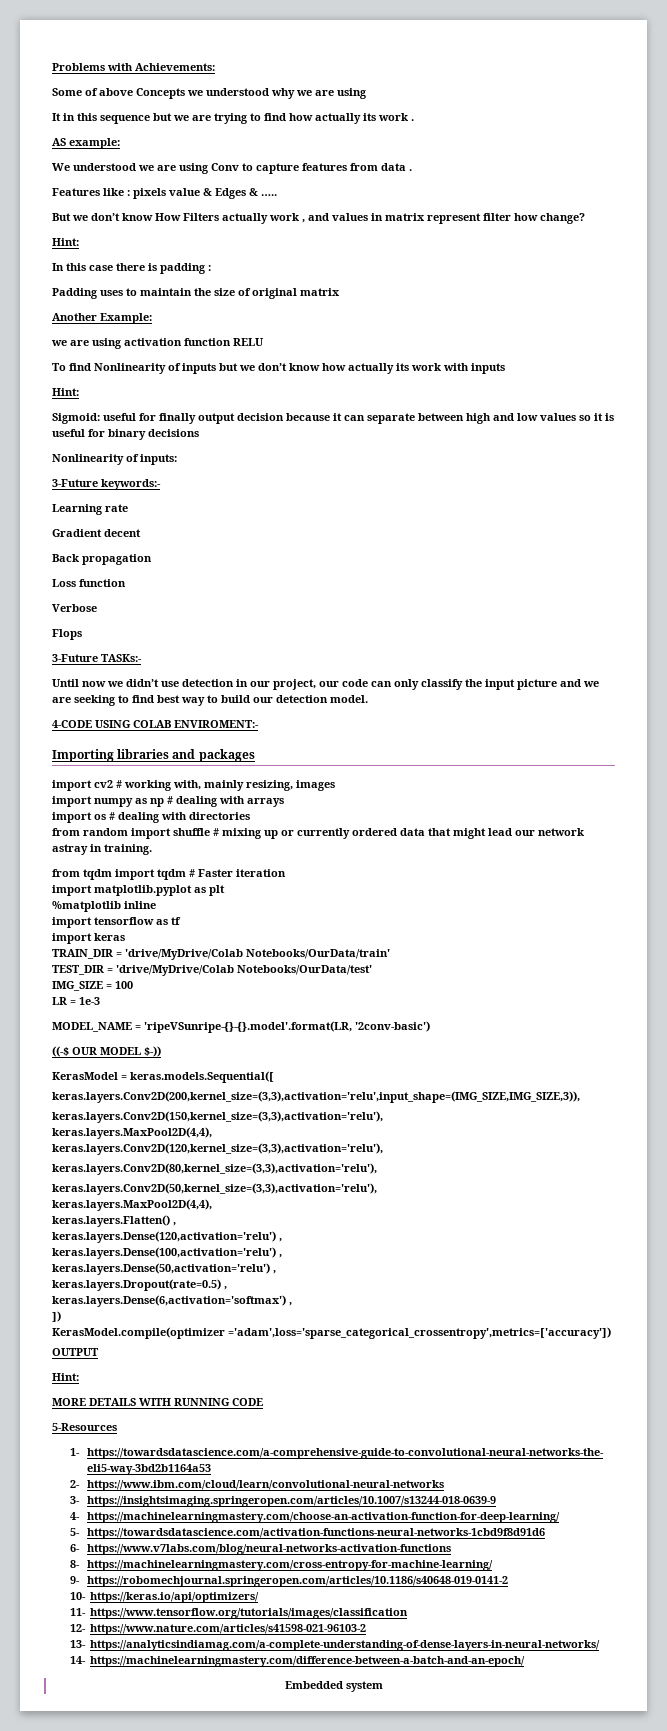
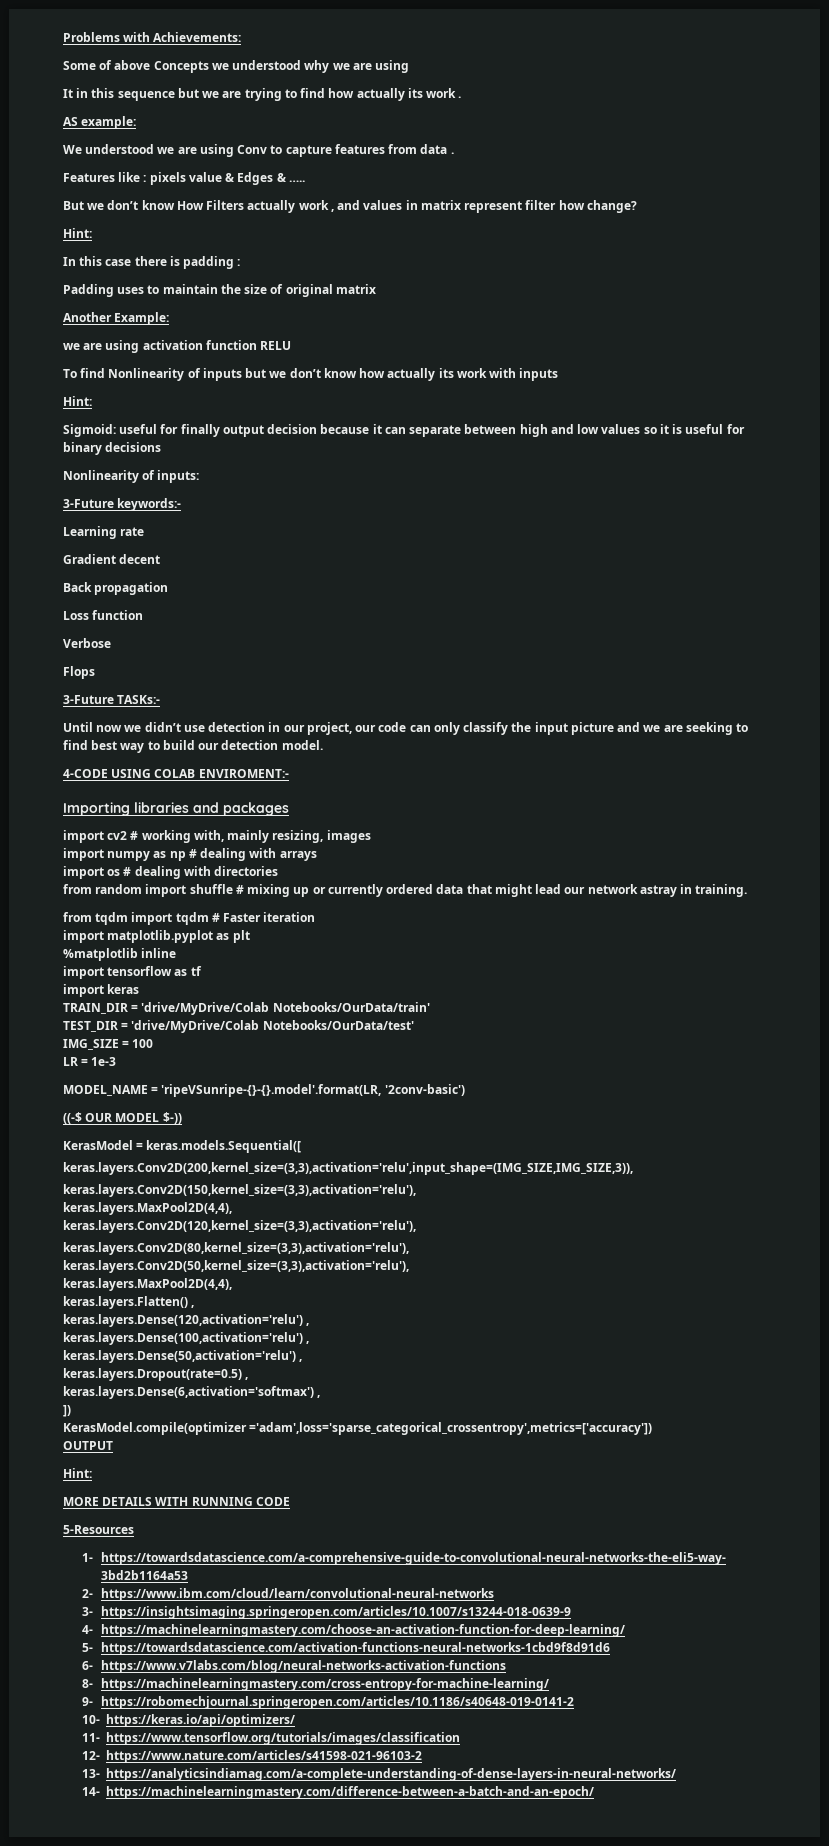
[284,1681,383,1692] // Embedded system -> (595, 1792) none

